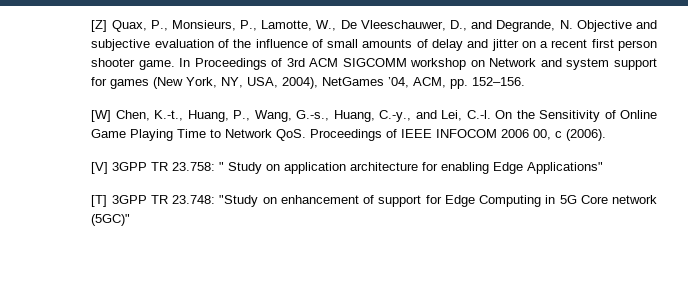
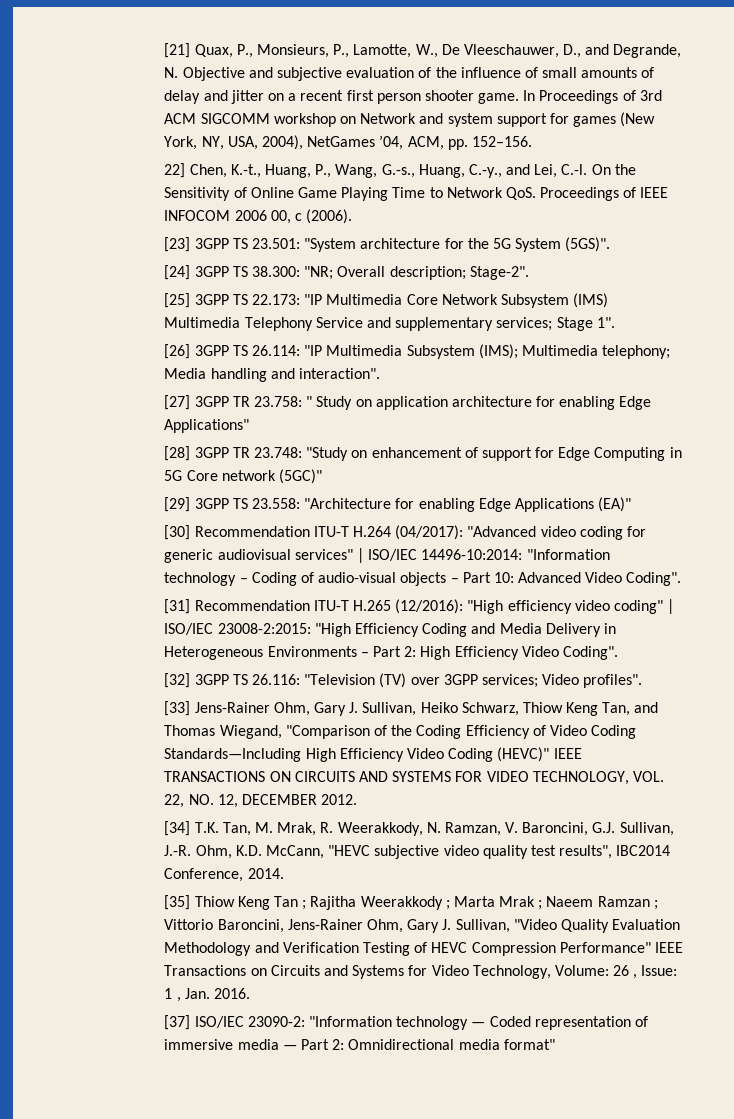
[91,20,108,32] [Z] -> [164,43,191,58] [21]
[91,110,112,122] [W] -> [164,163,186,178] 22]
[91,162,109,174] [V] -> [164,237,611,252] [164,265,529,280] [164,293,609,308] [164,317,615,331] [164,344,671,359] [164,368,380,382] [164,395,191,410] [23] 3GPP TS 23.501: "System architecture for the 5G System (5GS)". // [24] 3GPP TS 38.300: "NR; Overall description; Stage-2". // [25] 3GPP TS 22.173: "IP Multimedia Core Network Subsystem (IMS) Multimedia Telephony Service and supplementary services; Stage 1". // [26] 3GPP TS 26.114: "IP Multimedia Subsystem (IMS); Multimedia telephony; Media handling and interaction". // [27]
[91,195,108,207] [T] -> [164,446,191,461] [28]
(131, 220) none -> [164,497,632,512] [164,525,646,540] [164,548,610,563] [164,572,682,586] [164,599,675,614] [164,623,616,637] [164,646,618,660] [164,673,643,688] [164,701,659,716] [164,725,637,739] [164,747,582,762] [164,771,664,785] [164,794,358,808] [164,821,674,836] [164,845,671,859] [164,868,284,882] [164,895,658,910] [164,919,681,933] [164,942,683,956] [164,965,678,979] [164,988,250,1002] [164,1015,648,1030] [164,1039,555,1050] // [29] 3GPP TS 23.558: "Architecture for enabling Edge Applications (EA)" // [30] Recommendation ITU-T H.264 (04/2017): "Advanced video coding for generic audiovisual services" | ISO/IEC 14496-10:2014: "Information technology – Coding of audio-visual objects – Part 10: Advanced Video Coding". // [31] Recommendation ITU-T H.265 (12/2016): "High efficiency video coding" | ISO/IEC 23008-2:2015: "High Efficiency Coding and Media Delivery in Heterogeneous Environments – Part 2: High Efficiency Video Coding". // [32] 3GPP TS 26.116: "Television (TV) over 3GPP services; Video profiles". // [33] Jens-Rainer Ohm, Gary J. Sullivan, Heiko Schwarz, Thiow Keng Tan, and Thomas Wiegand, "Comparison of the Coding Efficiency of Video Coding Standards—Including High Efficiency Video Coding (HEVC)" IEEE TRANSACTIONS ON CIRCUITS AND SYSTEMS FOR VIDEO TECHNOLOGY, VOL. 22, NO. 12, DECEMBER 2012. // [34] T.K. Tan, M. Mrak, R. Weerakkody, N. Ramzan, V. Baroncini, G.J. Sullivan, J.-R. Ohm, K.D. McCann, "HEVC subjective video quality test results", IBC2014 Conference, 2014. // [35] Thiow Keng Tan ; Rajitha Weerakkody ; Marta Mrak ; Naeem Ramzan ; Vittorio Baroncini, Jens-Rainer Ohm, Gary J. Sullivan, "Video Quality Evaluation Methodology and Verification Testing of HEVC Compression Performance" IEEE Transactions on Circuits and Systems for Video Technology, Volume: 26 , Issue: 1 , Jan. 2016. // [37] ISO/IEC 23090-2: "Information technology — Coded representation of immersive media — Part 2: Omnidirectional media format"

